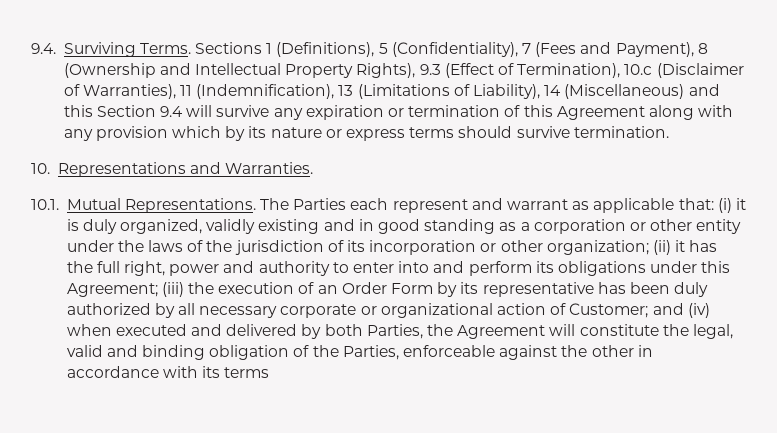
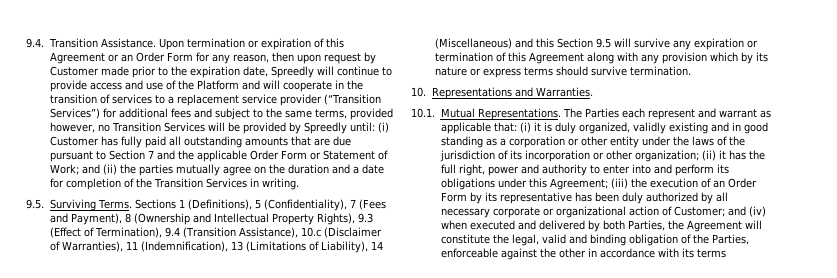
(56, 48) none -> [48,38,345,50] [49,52,376,64] [49,66,392,78] [49,80,363,92] [49,94,382,106] [49,108,393,120] [49,122,390,134] [49,136,351,148] [49,150,388,162] [49,164,384,176] [49,178,300,190] [26,199,44,209] Transition Assistance. Upon termination or expiration of this Agreement or an Order Form for any reason, then upon request by Customer made prior to the expiration date, Spreedly will continue to provide access and use of the Platform and will cooperate in the transition of services to a replacement service provider (“Transition Services”) for additional fees and subject to the same terms, provided however, no Transition Services will be provided by Spreedly until: (i) Customer has fully paid all outstanding amounts that are due pursuant to Section 7 and the applicable Order Form or Statement of Work; and (ii) the parties mutually agree on the duration and a date for completion of the Transition Services in writing. // 9.5.
(621, 70) none -> [165,227,299,238] 9.4 (Transition Assistance),
[160,106,184,117] 9.4 -> [595,38,611,48] 9.5

